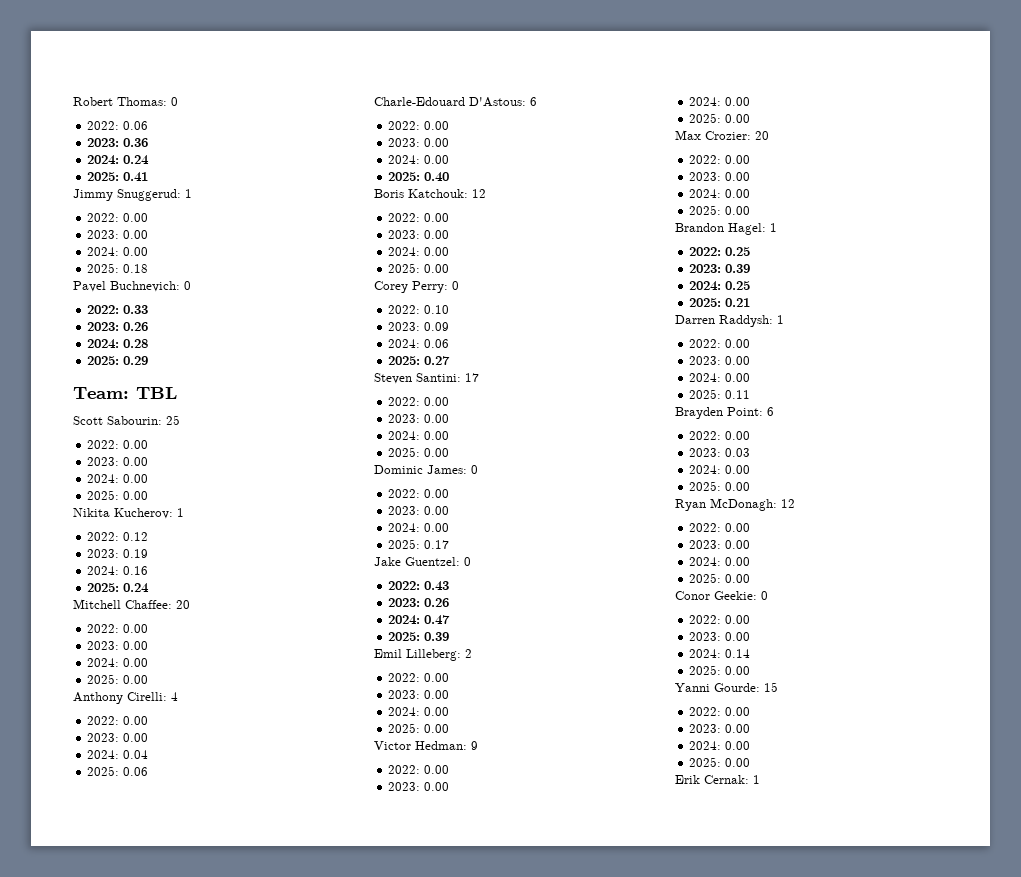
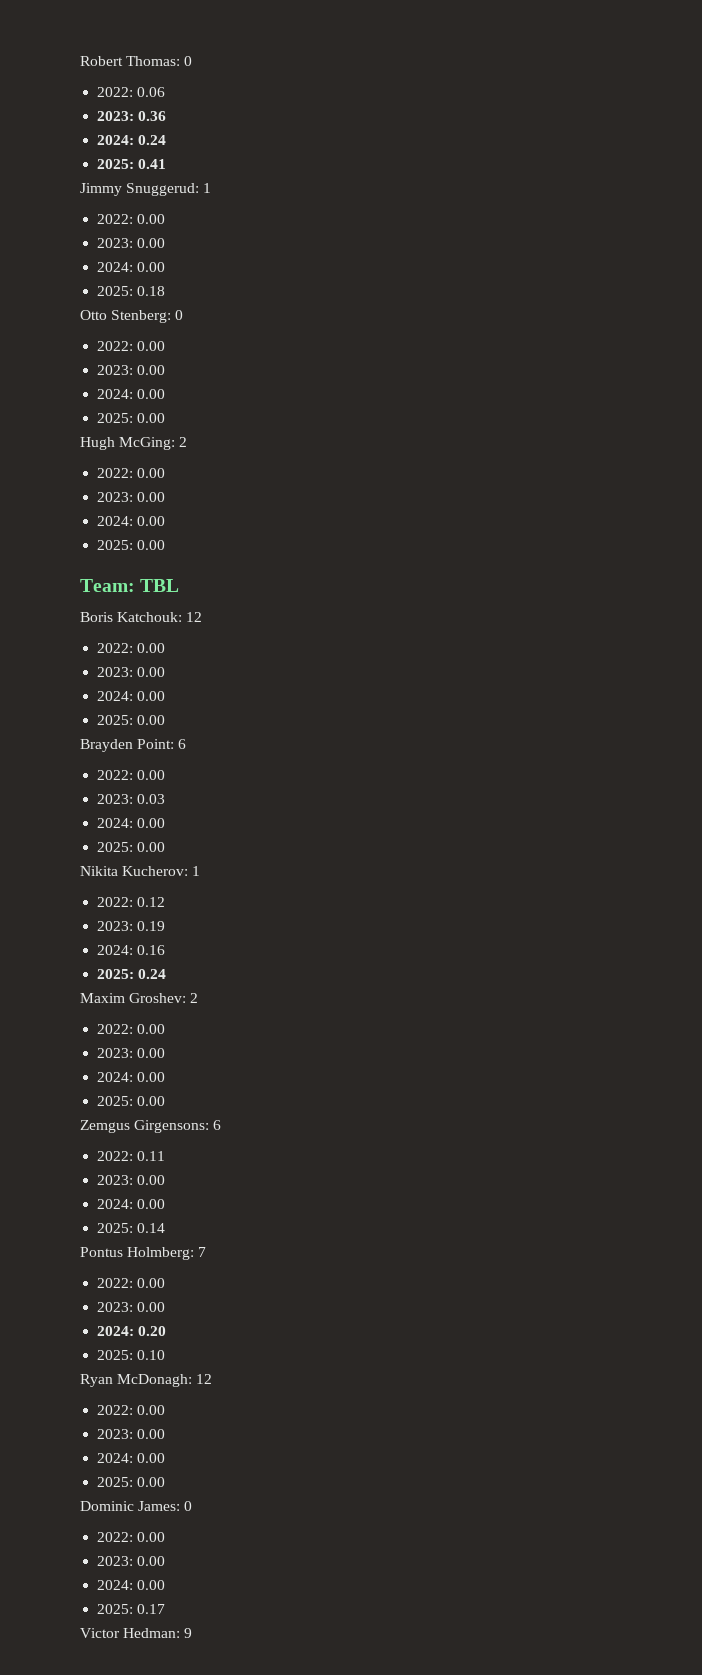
[73,281,191,292] [87,305,149,314] [87,322,149,331] [87,339,149,349] [87,356,149,365] [73,387,177,399] [73,415,180,425] [87,440,149,449] [87,457,149,466] [87,474,149,483] [87,490,149,500] Pavel Buchnevich: 0 // 2022: 0.33 // 2023: 0.26 // 2024: 0.28 // 2025: 0.29 // Team: TBL // Scott Sabourin: 25 // 2022: 0.00 // 2023: 0.00 // 2024: 0.00 // 2025: 0.00 -> [80,310,184,323] [97,341,166,351] [97,365,166,375] [97,389,166,399] [97,413,166,423] [80,437,188,450] [97,468,166,478] [97,492,166,502] [97,516,166,526] [97,540,166,550] [80,579,180,592] [80,612,203,622] [97,643,166,653] [97,667,166,677] [97,691,166,701] [97,715,166,725] [80,739,187,752] [97,770,166,780] [97,794,166,804] [97,818,166,828] [97,842,166,852] Otto Stenberg: 0 // 2022: 0.00 // 2023: 0.00 // 2024: 0.00 // 2025: 0.00 // Hugh McGing: 2 // 2022: 0.00 // 2023: 0.00 // 2024: 0.00 // 2025: 0.00 // Team: TBL // Boris Katchouk: 12 // 2022: 0.00 // 2023: 0.00 // 2024: 0.00 // 2025: 0.00 // Brayden Point: 6 // 2022: 0.00 // 2023: 0.03 // 2024: 0.00 // 2025: 0.00
[73,599,190,609] [87,624,149,633] [87,641,149,650] [87,658,149,667] [87,674,149,684] [73,692,178,704] [87,716,149,725] [87,733,149,742] [87,750,149,759] [87,766,149,776] [374,97,537,107] [388,121,450,130] [388,138,450,147] [388,155,450,164] [388,172,450,182] [374,189,486,198] [388,213,450,222] [388,230,450,239] [388,247,450,256] [388,263,450,273] [374,281,459,293] [388,305,450,314] [388,322,450,331] [388,339,450,348] [388,356,451,365] [374,373,479,384] Mitchell Chaffee: 20 // 2022: 0.00 // 2023: 0.00 // 2024: 0.00 // 2025: 0.00 // Anthony Cirelli: 4 // 2022: 0.00 // 2023: 0.00 // 2024: 0.04 // 2025: 0.06 // Charle-Edouard D'Astous: 6 // 2022: 0.00 // 2023: 0.00 // 2024: 0.00 // 2025: 0.40 // Boris Katchouk: 12 // 2022: 0.00 // 2023: 0.00 // 2024: 0.00 // 2025: 0.00 // Corey Perry: 0 // 2022: 0.10 // 2023: 0.09 // 2024: 0.06 // 2025: 0.27 // Steven Santini: 17 -> [80,993,199,1003] [97,1024,166,1034] [97,1048,166,1058] [97,1072,166,1082] [97,1096,166,1106] [80,1120,222,1133] [97,1151,166,1161] [97,1175,166,1185] [97,1199,166,1209] [97,1223,166,1233] [80,1247,207,1260] [97,1278,166,1288] [97,1302,166,1312] [97,1326,167,1336] [97,1350,166,1360] [80,1374,213,1387] Maxim Groshev: 2 // 2022: 0.00 // 2023: 0.00 // 2024: 0.00 // 2025: 0.00 // Zemgus Girgensons: 6 // 2022: 0.11 // 2023: 0.00 // 2024: 0.00 // 2025: 0.14 // Pontus Holmberg: 7 // 2022: 0.00 // 2023: 0.00 // 2024: 0.20 // 2025: 0.10 // Ryan McDonagh: 12
[374,557,471,566] [388,581,450,591] [388,598,450,607] [388,615,451,625] [388,632,450,641] [374,649,472,661] [388,673,450,682] [388,690,450,699] [388,707,450,716] [388,723,450,733] [374,741,478,750] [388,765,450,774] [388,782,450,791] [689,97,751,106] [689,113,751,123] [675,130,769,140] [689,155,751,164] [689,172,751,181] [689,189,751,198] [689,205,751,215] [675,223,777,235] [689,247,751,256] [689,264,751,273] [689,281,751,291] [689,298,751,307] [675,315,784,327] [689,339,751,348] [689,356,751,365] [689,373,751,382] [689,389,751,399] [675,407,774,419] [689,431,751,440] [689,448,751,457] [689,465,751,474] [689,481,751,491] [675,498,795,511] [689,523,751,532] [689,540,751,549] [689,557,751,566] [689,573,751,583] [675,591,768,600] [689,615,751,624] [689,632,751,641] [689,649,751,658] [689,665,751,675] [675,682,778,692] [689,707,751,716] [689,724,751,733] [689,741,751,750] [689,757,751,767] [675,775,760,784] Jake Guentzel: 0 // 2022: 0.43 // 2023: 0.26 // 2024: 0.47 // 2025: 0.39 // Emil Lilleberg: 2 // 2022: 0.00 // 2023: 0.00 // 2024: 0.00 // 2025: 0.00 // Victor Hedman: 9 // 2022: 0.00 // 2023: 0.00 // 2024: 0.00 // 2025: 0.00 // Max Crozier: 20 // 2022: 0.00 // 2023: 0.00 // 2024: 0.00 // 2025: 0.00 // Brandon Hagel: 1 // 2022: 0.25 // 2023: 0.39 // 2024: 0.25 // 2025: 0.21 // Darren Raddysh: 1 // 2022: 0.00 // 2023: 0.00 // 2024: 0.00 // 2025: 0.11 // Brayden Point: 6 // 2022: 0.00 // 2023: 0.03 // 2024: 0.00 // 2025: 0.00 // Ryan McDonagh: 12 // 2022: 0.00 // 2023: 0.00 // 2024: 0.00 // 2025: 0.00 // Conor Geekie: 0 // 2022: 0.00 // 2023: 0.00 // 2024: 0.14 // 2025: 0.00 // Yanni Gourde: 15 // 2022: 0.00 // 2023: 0.00 // 2024: 0.00 // 2025: 0.00 // Erik Cernak: 1 -> [80,1628,193,1638] Victor Hedman: 9

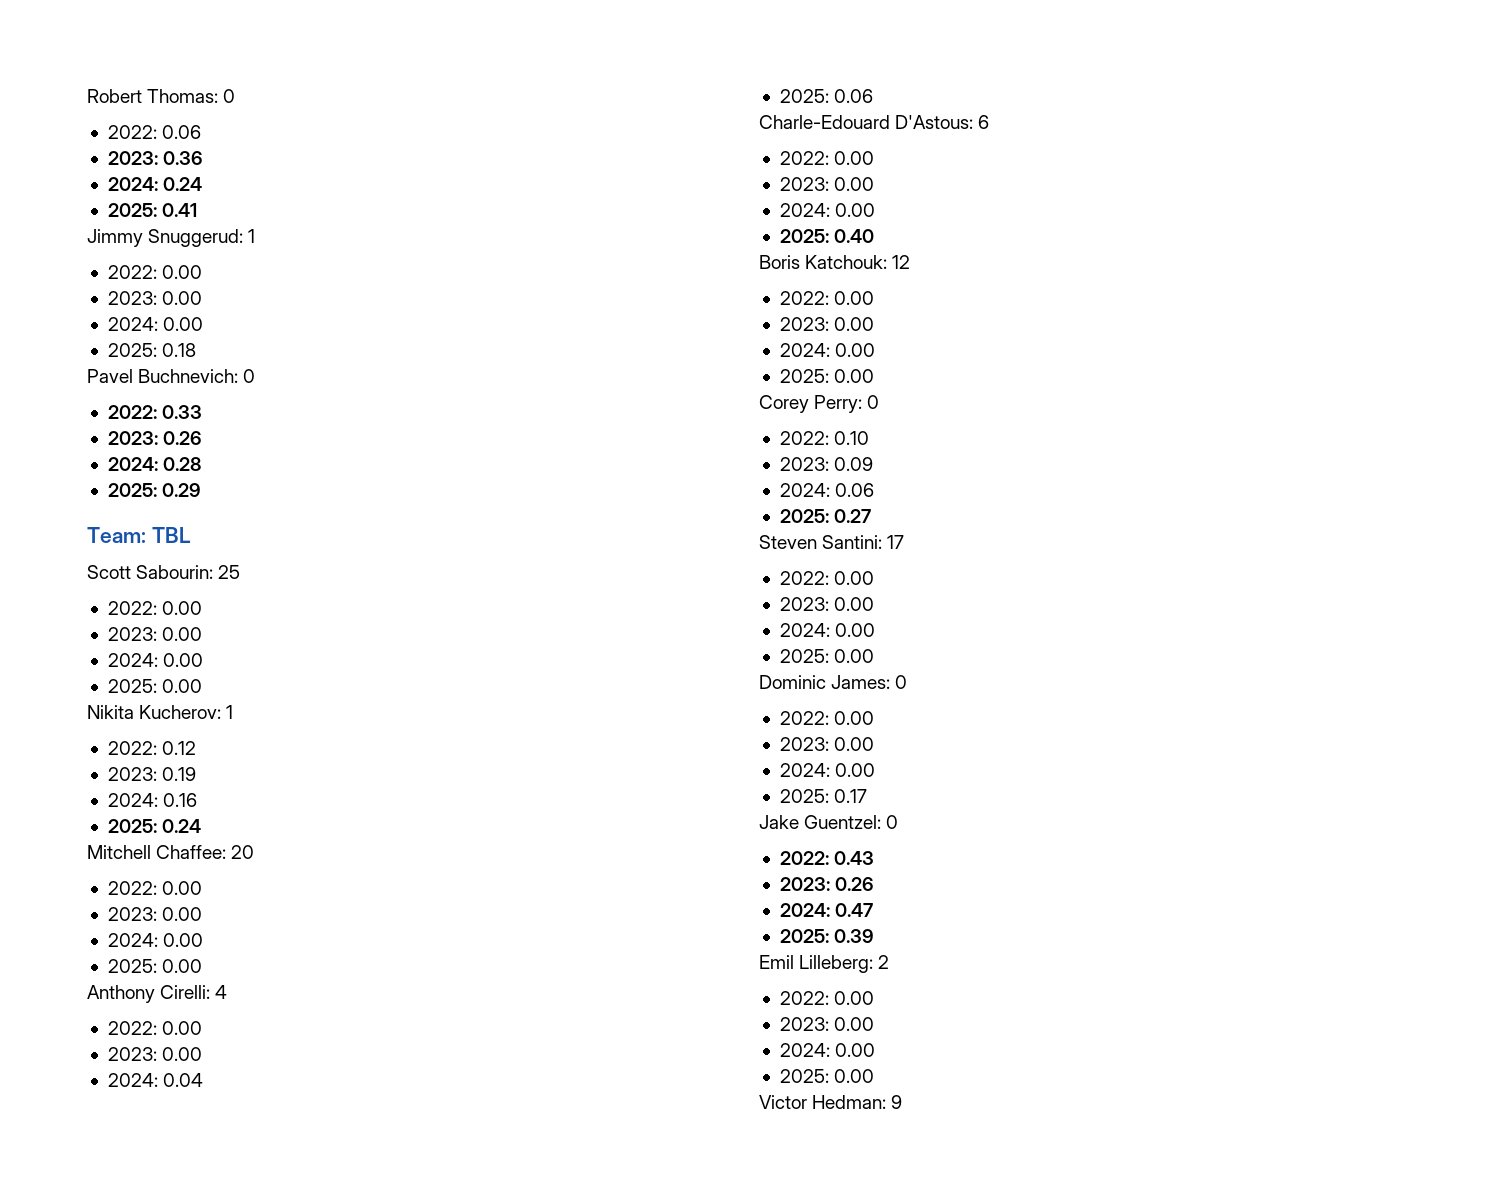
[80,310,184,323] [97,341,166,351] [97,365,166,375] [97,389,166,399] [97,413,166,423] [80,437,188,450] [97,468,166,478] [97,492,166,502] [97,516,166,526] [97,540,166,550] [80,579,180,592] [80,612,203,622] [97,643,166,653] [97,667,166,677] [97,691,166,701] [97,715,166,725] [80,739,187,752] [97,770,166,780] [97,794,166,804] [97,818,166,828] [97,842,166,852] Otto Stenberg: 0 // 2022: 0.00 // 2023: 0.00 // 2024: 0.00 // 2025: 0.00 // Hugh McGing: 2 // 2022: 0.00 // 2023: 0.00 // 2024: 0.00 // 2025: 0.00 // Team: TBL // Boris Katchouk: 12 // 2022: 0.00 // 2023: 0.00 // 2024: 0.00 // 2025: 0.00 // Brayden Point: 6 // 2022: 0.00 // 2023: 0.03 // 2024: 0.00 // 2025: 0.00 -> [87,369,256,383] [107,405,203,419] [107,431,203,445] [107,457,202,471] [107,483,202,497] [87,527,191,543] [87,565,241,579] [107,601,203,615] [107,627,203,641] [107,653,204,667] [107,679,203,693] Pavel Buchnevich: 0 // 2022: 0.33 // 2023: 0.26 // 2024: 0.28 // 2025: 0.29 // Team: TBL // Scott Sabourin: 25 // 2022: 0.00 // 2023: 0.00 // 2024: 0.00 // 2025: 0.00
[80,993,199,1003] [97,1024,166,1034] [97,1048,166,1058] [97,1072,166,1082] [97,1096,166,1106] [80,1120,222,1133] [97,1151,166,1161] [97,1175,166,1185] [97,1199,166,1209] [97,1223,166,1233] [80,1247,207,1260] [97,1278,166,1288] [97,1302,166,1312] [97,1326,167,1336] [97,1350,166,1360] [80,1374,213,1387] Maxim Groshev: 2 // 2022: 0.00 // 2023: 0.00 // 2024: 0.00 // 2025: 0.00 // Zemgus Girgensons: 6 // 2022: 0.11 // 2023: 0.00 // 2024: 0.00 // 2025: 0.14 // Pontus Holmberg: 7 // 2022: 0.00 // 2023: 0.00 // 2024: 0.20 // 2025: 0.10 // Ryan McDonagh: 12 -> [87,845,255,859] [107,881,203,895] [107,907,203,921] [107,933,204,947] [107,959,203,973] [87,985,228,1003] [107,1021,203,1035] [107,1047,203,1061] [107,1073,204,1087] [779,89,874,103] [759,115,990,129] [779,151,875,165] [779,177,875,191] [779,203,876,217] [779,229,875,243] [759,255,911,269] [779,291,875,305] [779,317,875,331] [779,343,876,357] [779,369,875,383] [759,395,880,413] [779,431,870,445] [779,457,874,471] [779,483,875,497] [779,509,872,523] [759,535,905,549] Mitchell Chaffee: 20 // 2022: 0.00 // 2023: 0.00 // 2024: 0.00 // 2025: 0.00 // Anthony Cirelli: 4 // 2022: 0.00 // 2023: 0.00 // 2024: 0.04 // 2025: 0.06 // Charle-Edouard D'Astous: 6 // 2022: 0.00 // 2023: 0.00 // 2024: 0.00 // 2025: 0.40 // Boris Katchouk: 12 // 2022: 0.00 // 2023: 0.00 // 2024: 0.00 // 2025: 0.00 // Corey Perry: 0 // 2022: 0.10 // 2023: 0.09 // 2024: 0.06 // 2025: 0.27 // Steven Santini: 17
(166, 1609) none -> [759,815,899,829] [779,851,875,865] [779,877,875,891] [779,903,874,917] [779,929,875,943] [759,955,890,973] [779,991,875,1005] [779,1017,875,1031] [779,1043,876,1057] [779,1069,875,1083] // Jake Guentzel: 0 // 2022: 0.43 // 2023: 0.26 // 2024: 0.47 // 2025: 0.39 // Emil Lilleberg: 2 // 2022: 0.00 // 2023: 0.00 // 2024: 0.00 // 2025: 0.00

